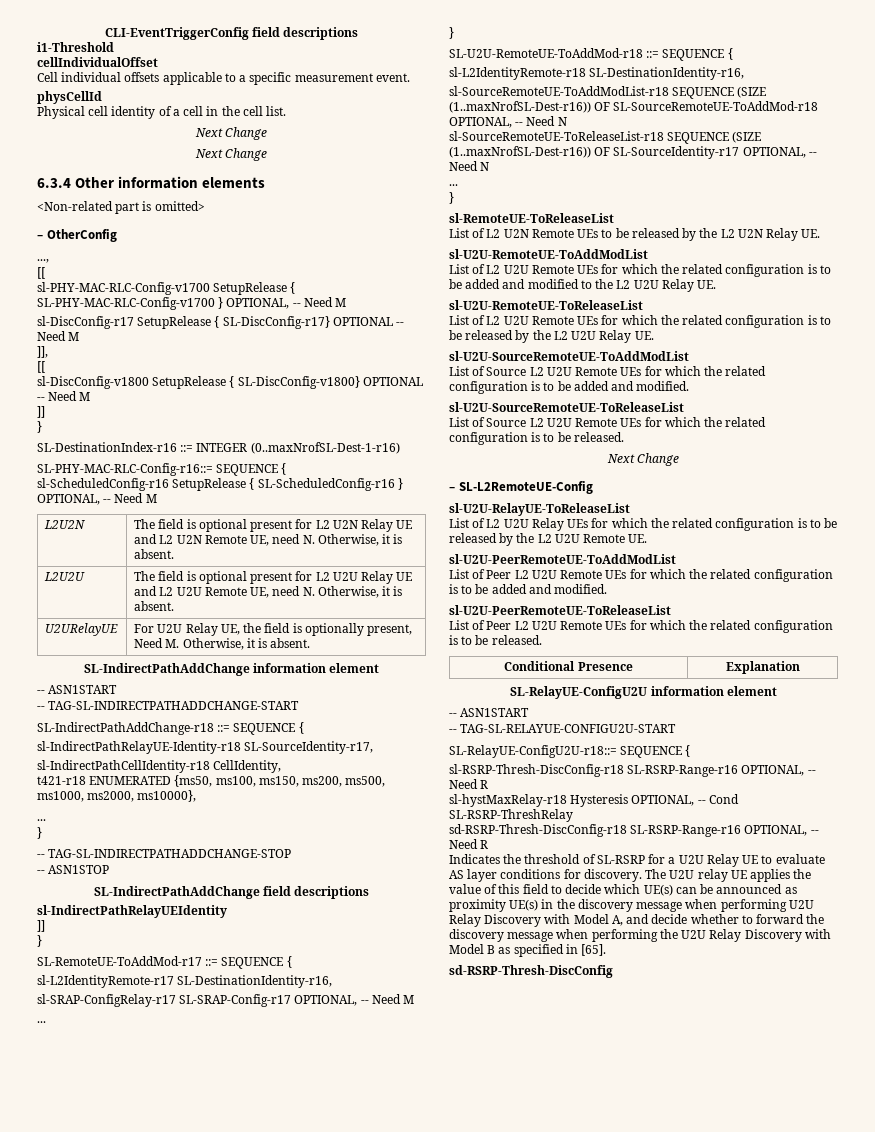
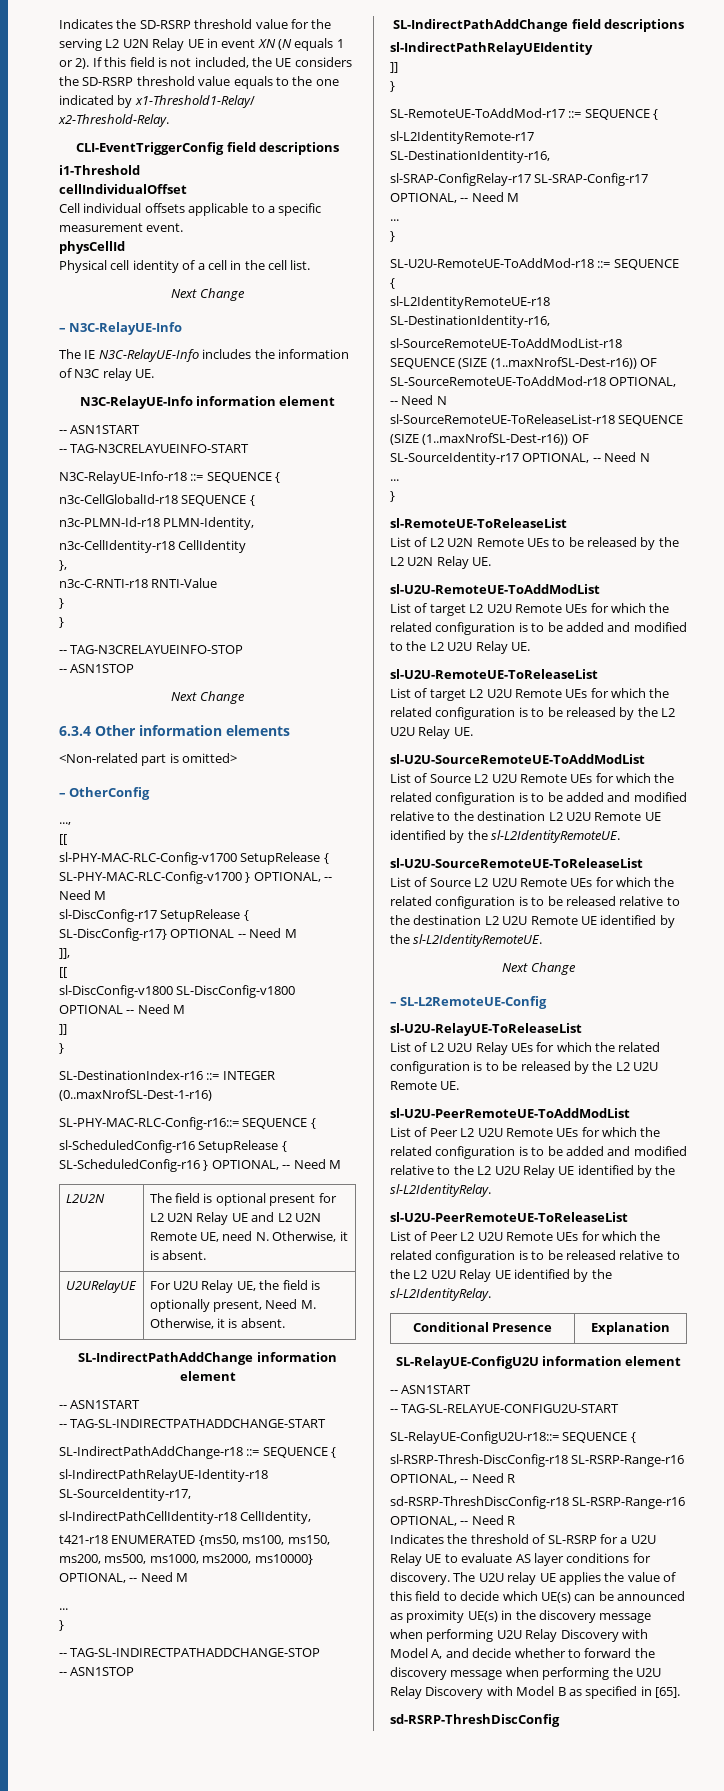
(104, 33) none -> [59,19,332,29] [59,38,344,51] [59,57,352,69] [59,76,339,89] [59,95,255,108] [58,114,169,127] Indicates the SD-RSRP threshold value for the serving L2 U2N Relay UE in event XN (N equals 1 or 2). If this field is not included, the UE considers the SD-RSRP threshold value equals to the one indicated by x1-Threshold1-Relay/ x2-Threshold-Relay. //
(268, 133) none -> [59,322,183,335] [59,349,349,362] [59,368,155,381] [79,396,336,409] [59,425,141,434] [59,444,250,453] [59,471,281,484] [59,494,255,506] [59,517,255,530] [59,540,247,553] [59,560,67,571] [59,578,218,588] [59,598,64,609] [59,617,64,628] [59,645,244,654] [59,664,135,673] // – N3C-RelayUE-Info // The IE N3C-RelayUE-Info includes the information of N3C relay UE. // N3C-RelayUE-Info information element // -- ASN1START // -- TAG-N3CRELAYUEINFO-START // N3C-RelayUE-Info-r18 ::= SEQUENCE { // n3c-CellGlobalId-r18 SEQUENCE { // n3c-PLMN-Id-r18 PLMN-Identity, // n3c-CellIdentity-r18 CellIdentity // }, // n3c-C-RNTI-r18 RNTI-Value // } // } // -- TAG-N3CRELAYUEINFO-STOP // -- ASN1STOP
[152,376,360,389] SetupRelease { SL-DiscConfig-v1800} -> [176,985,296,998] SL-DiscConfig-v1800
[44,572,86,581] [134,571,413,584] [134,586,403,598] [134,601,175,611] // L2U2U | The field is optional present for L2 U2U Relay UE and L2 U2U Remote UE, need N. Otherwise, it is absent. -> (207, 1255) none
[137,790,197,802] ms10000}, -> [254,1554,313,1565] [59,1572,189,1583] ms10000} OPTIONAL, -- Need M
[449,67,586,80] sl-L2IdentityRemote-r18 -> [390,296,550,309] sl-L2IdentityRemoteUE-r18
(486, 269) none -> [429,604,466,616] target
(486, 320) none -> [429,689,466,701] target
[636,381,690,391] modified. -> [633,792,687,802] [390,811,661,821] [390,830,621,843] modified relative to the destination L2 U2U Remote UE identified by the sl-L2IdentityRemoteUE.
[573,432,624,442] released. -> [565,896,680,906] [390,915,675,928] [390,934,543,947] released relative to the destination L2 U2U Remote UE identified by the sl-L2IdentityRemoteUE.
[554,584,608,594] modified. -> [633,1146,687,1156] [390,1165,676,1178] [390,1184,491,1197] modified relative to the L2 U2U Relay UE identified by the sl-L2IdentityRelay.
[491,635,542,645] released. -> [565,1250,680,1260] [390,1269,612,1282] [390,1288,491,1301] released relative to the L2 U2U Relay UE identified by the sl-L2IdentityRelay.
[449,794,739,807] [449,809,573,822] [449,824,627,837] sl-hystMaxRelay-r18 Hysteresis OPTIONAL, -- Cond SL-RSRP-ThreshRelay // sd-RSRP-Thresh-DiscConfig-r18 -> [390,1496,569,1509] sd-RSRP-ThreshDiscConfig-r18
[449,965,613,978] sd-RSRP-Thresh-DiscConfig -> [390,1714,560,1727] sd-RSRP-ThreshDiscConfig

